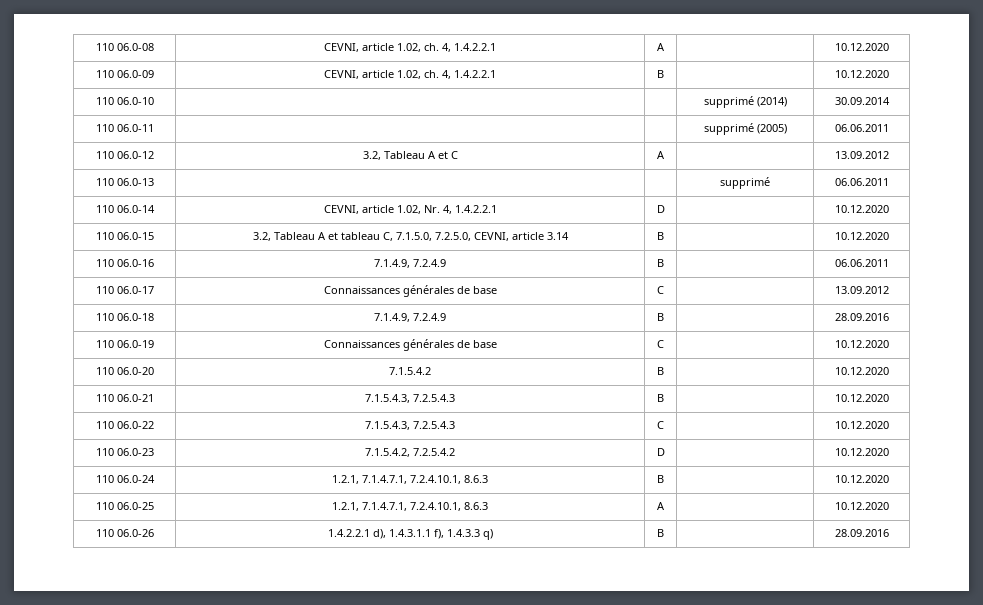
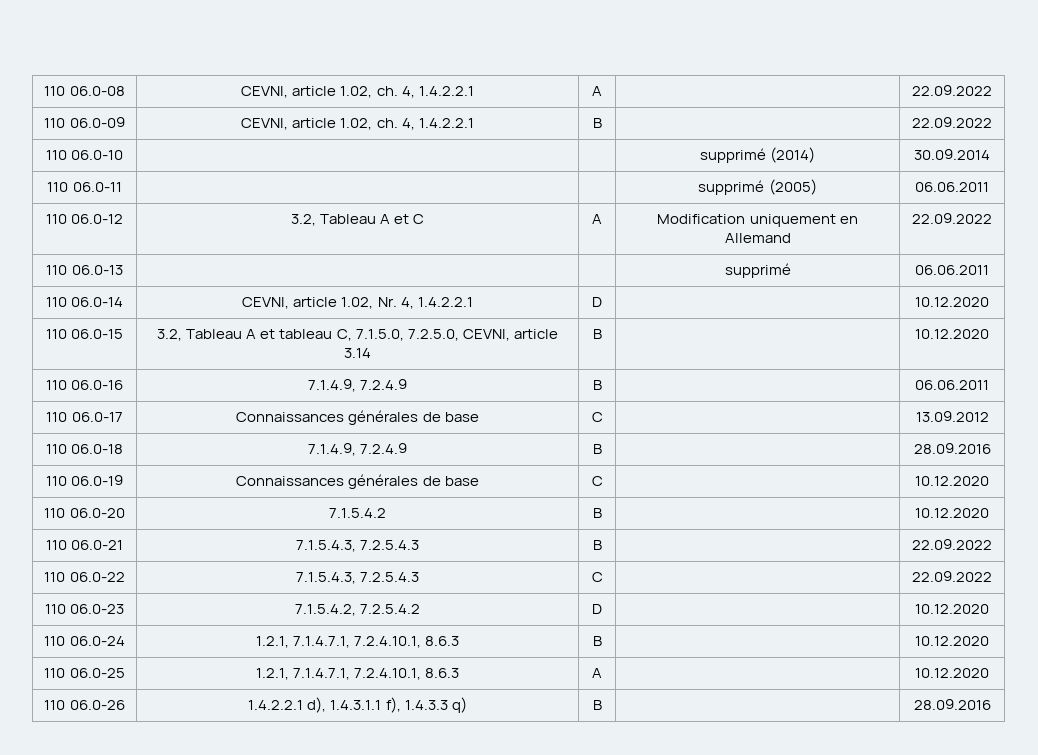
[834,43,889,51] 10.12.2020 -> [912,85,992,96] 22.09.2022
[834,70,889,78] 10.12.2020 -> [912,117,992,128] 22.09.2022
[834,151,889,159] | 13.09.2012 -> [657,214,858,227] [724,233,791,243] [912,213,992,224] Modification uniquement en Allemand | 22.09.2022
[834,394,889,402] 10.12.2020 -> [912,539,992,550] 22.09.2022
[834,421,889,429] 10.12.2020 -> [912,571,992,582] 22.09.2022

